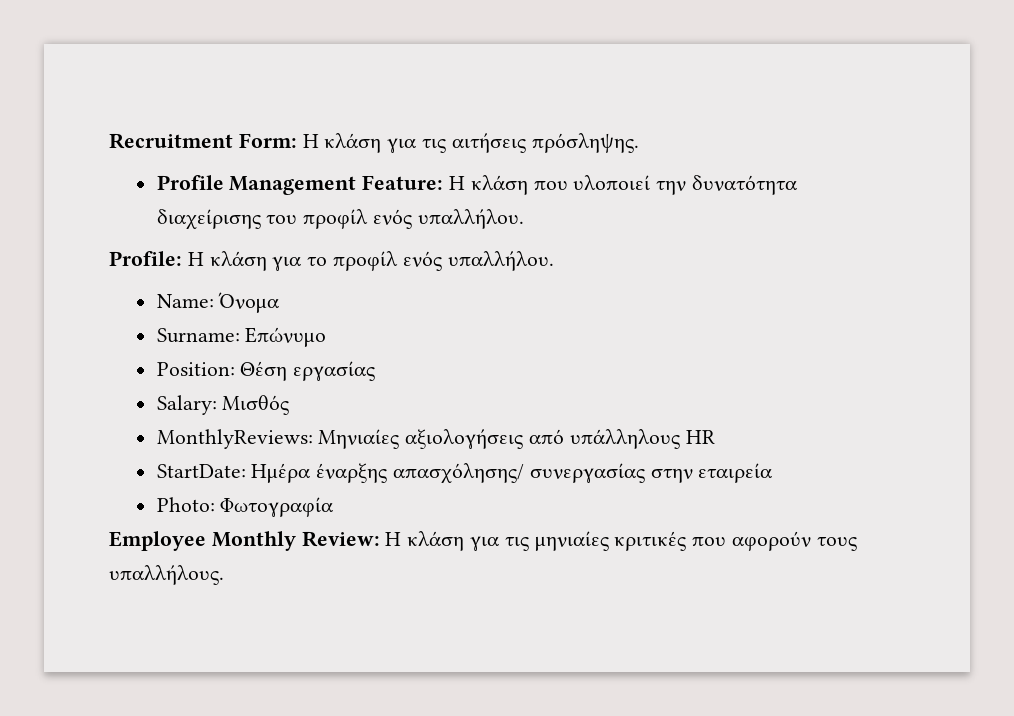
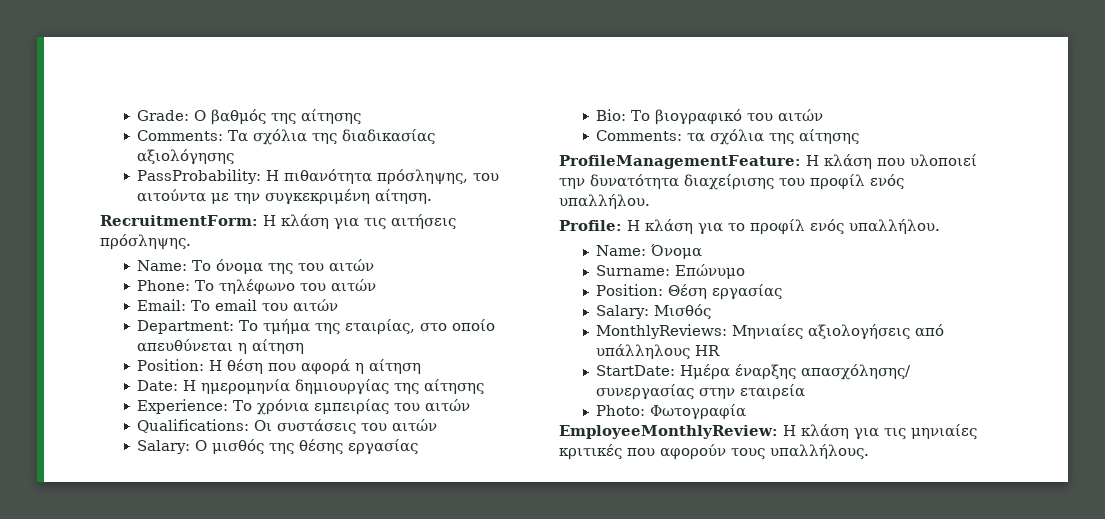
[109,133,297,149] Recruitment Form: -> [137,109,362,125] [137,129,436,145] [137,149,235,165] [137,169,500,185] [137,189,433,205] [100,215,258,226] Grade: Ο βαθμός της αίτησης // Comments: Τα σχόλια της διαδικασίας αξιολόγησης // PassProbability: Η πιθανότητα πρόσληψης, του αιτούντα με την συγκεκριμένη αίτηση. // RecruitmentForm:
[156,175,444,195] Profile Management Feature: -> [137,259,375,275] [137,279,377,295] [137,299,339,312] [137,319,496,335] [137,339,305,354] [137,359,422,375] [137,379,485,395] [137,399,471,415] [137,419,438,435] [137,439,419,455] [596,109,824,125] [596,129,860,145] [559,155,801,169] Name: Το όνομα της του αιτών // Phone: Το τηλέφωνο του αιτών // Email: Το email του αιτών // Department: Το τμήμα της εταιρίας, στο οποίο απευθύνεται η αίτηση // Position: Η θέση που αφορά η αίτηση // Date: Η ημερομηνία δημιουργίας της αίτησης // Experience: Το χρόνια εμπειρίας του αιτών // Qualifications: Οι συστάσεις του αιτών // Salary: Ο μισθός της θέσης εργασίας // Bio: Το βιογραφικό του αιτών // Comments: τα σχόλια της αίτησης // ProfileManagementFeature:
[109,531,380,551] Employee Monthly Review: -> [559,425,778,439] EmployeeMonthlyReview:

